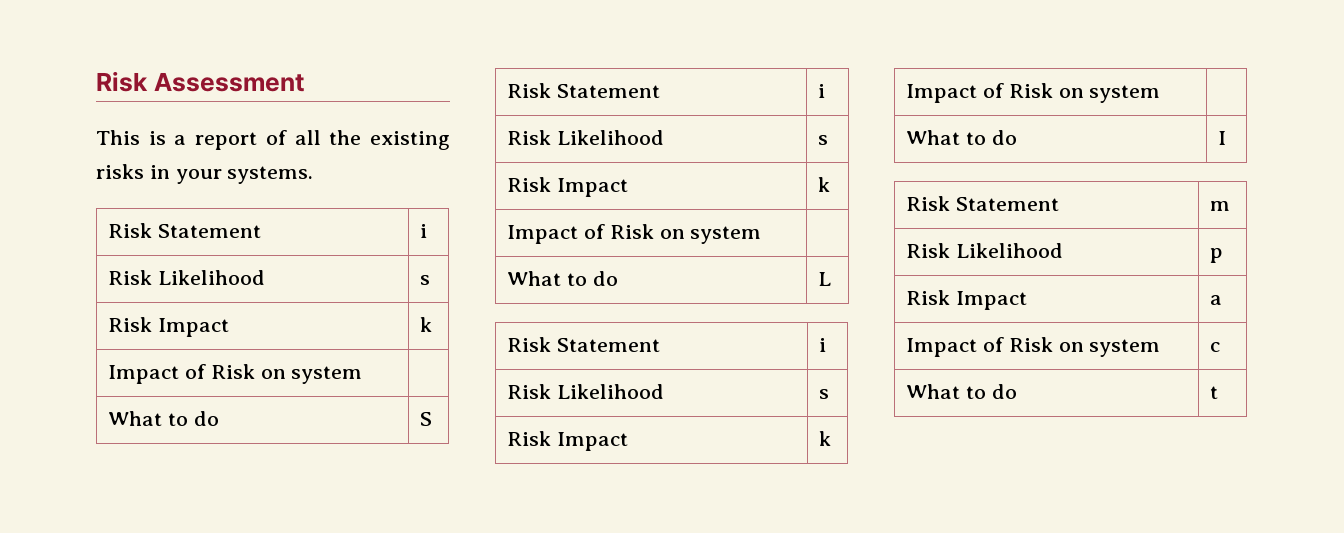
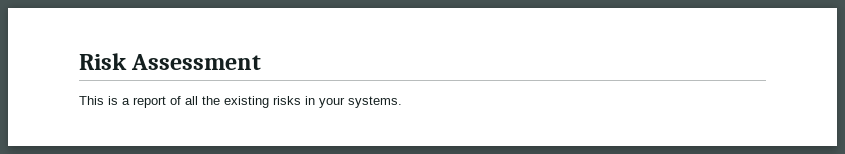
[108,223,261,238] [420,224,428,238] [108,270,265,285] [420,275,431,285] [108,317,229,337] [420,317,433,332] [108,364,363,384] [108,411,219,426] [420,412,433,426] [507,83,660,98] [818,84,826,98] [507,130,664,145] [818,135,829,145] [507,177,628,197] [818,177,831,192] [507,224,762,244] [507,271,618,286] [818,272,832,286] [507,337,660,352] [819,338,827,352] [507,384,664,399] [819,389,830,399] [507,431,628,451] [819,431,832,446] [906,83,1161,103] [906,130,1017,145] [1218,131,1227,145] [906,196,1059,211] [1210,201,1231,211] [906,243,1063,258] [1210,248,1224,263] [906,290,1027,310] [1210,295,1223,305] [906,337,1161,357] [1210,342,1221,352] [906,384,1017,399] [1210,386,1219,399] // Risk Statement | i // Risk Likelihood | s // Risk Impact | k // Impact of Risk on system | // What to do | S // Risk Statement | i // Risk Likelihood | s // Risk Impact | k // Impact of Risk on system | // What to do | L // Risk Statement | i // Risk Likelihood | s // Risk Impact | k // Impact of Risk on system | // What to do | I // Risk Statement | m // Risk Likelihood | p // Risk Impact | a // Impact of Risk on system | c // What to do | t -> (402, 102) none

